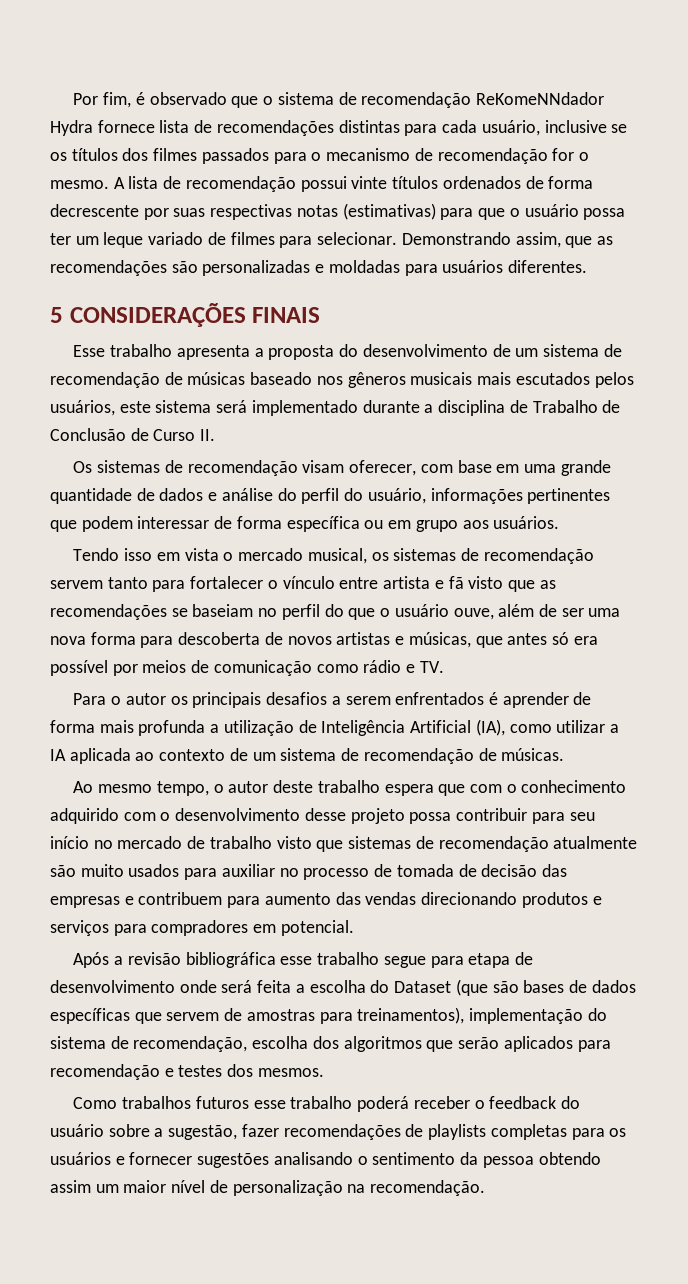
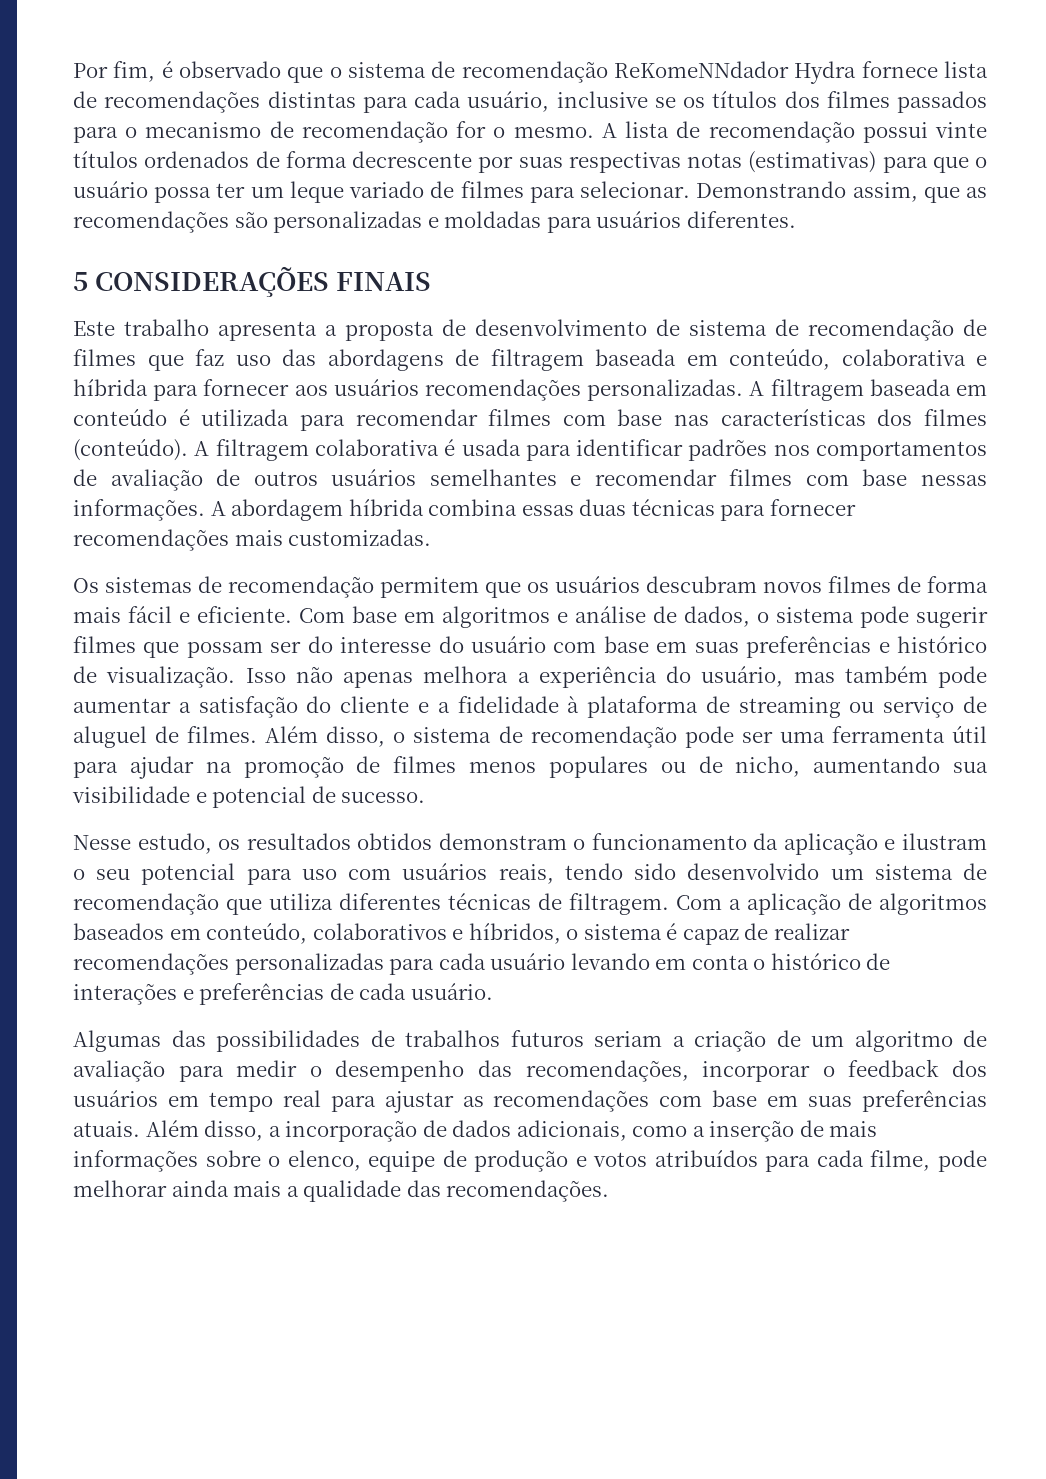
[73,345,106,357] Esse -> [73,321,115,336] Este
[339,344,359,357] do -> [442,319,466,336] de
[515,344,622,357] [50,372,634,388] [50,400,621,416] [50,428,216,441] [73,460,611,476] [50,488,611,504] [50,516,560,532] [73,548,594,564] [50,576,556,592] [50,604,621,620] [50,632,598,648] [50,660,444,676] [73,692,592,708] [50,719,619,736] [50,748,565,764] [73,780,627,796] [50,808,595,824] [50,836,638,852] [50,864,567,880] [50,892,602,908] [50,920,354,936] [73,952,533,968] [50,979,636,996] [50,1007,607,1024] [50,1036,611,1052] [50,1064,324,1080] [73,1096,580,1112] [50,1124,627,1140] [50,1152,601,1168] [50,1180,486,1196] um sistema de recomendação de músicas baseado nos gêneros musicais mais escutados pelos usuários, este sistema será implementado durante a disciplina de Trabalho de Conclusão de Curso II. // Os sistemas de recomendação visam oferecer, com base em uma grande quantidade de dados e análise do perfil do usuário, informações pertinentes que podem interessar de forma específica ou em grupo aos usuários. // Tendo isso em vista o mercado musical, os sistemas de recomendação servem tanto para fortalecer o vínculo entre artista e fã visto que as recomendações se baseiam no perfil do que o usuário ouve, além de ser uma nova forma para descoberta de novos artistas e músicas, que antes só era possível por meios de comunicação como rádio e TV. // Para o autor os principais desafios a serem enfrentados é aprender de forma mais profunda a utilização de Inteligência Artificial (IA), como utilizar a IA aplicada ao contexto de um sistema de recomendação de músicas. // Ao mesmo tempo, o autor deste trabalho espera que com o conhecimento adquirido com o desenvolvimento desse projeto possa contribuir para seu início no mercado de trabalho visto que sistemas de recomendação atualmente são muito usados para auxiliar no processo de tomada de decisão das empresas e contribuem para aumento das vendas direcionando produtos e serviços para compradores em potencial. // Após a revisão bibliográfica esse trabalho segue para etapa de desenvolvimento onde será feita a escolha do Dataset (que são bases de dados específicas que servem de amostras para treinamentos), implementação do sistema de recomendação, escolha dos algoritmos que serão aplicados para recomendação e testes dos mesmos. // Como trabalhos futuros esse trabalho poderá receber o feedback do usuário sobre a sugestão, fazer recomendações de playlists completas para os usuários e fornecer sugestões analisando o sentimento da pessoa obtendo assim um maior nível de personalização na recomendação. -> [689,319,987,341] [73,348,987,371] [73,379,988,401] [73,408,987,431] [73,438,987,461] [73,469,987,491] [73,499,856,521] [73,529,432,551] [73,576,988,598] [73,606,988,628] [73,636,988,658] [73,666,987,688] [73,696,988,718] [73,725,988,748] [73,756,989,779] [72,786,426,808] [73,833,987,855] [73,863,988,885] [73,893,987,915] [73,922,850,945] [73,953,891,975] [73,983,493,1005] [73,1030,987,1052] [73,1059,988,1082] [73,1090,987,1113] [73,1120,878,1142] [73,1150,988,1172] [73,1180,610,1202] sistema de recomendação de filmes que faz uso das abordagens de filtragem baseada em conteúdo, colaborativa e híbrida para fornecer aos usuários recomendações personalizadas. A filtragem baseada em conteúdo é utilizada para recomendar filmes com base nas características dos filmes (conteúdo). A filtragem colaborativa é usada para identificar padrões nos comportamentos de avaliação de outros usuários semelhantes e recomendar filmes com base nessas informações. A abordagem híbrida combina essas duas técnicas para fornecer recomendações mais customizadas. // Os sistemas de recomendação permitem que os usuários descubram novos filmes de forma mais fácil e eficiente. Com base em algoritmos e análise de dados, o sistema pode sugerir filmes que possam ser do interesse do usuário com base em suas preferências e histórico de visualização. Isso não apenas melhora a experiência do usuário, mas também pode aumentar a satisfação do cliente e a fidelidade à plataforma de streaming ou serviço de aluguel de filmes. Além disso, o sistema de recomendação pode ser uma ferramenta útil para ajudar na promoção de filmes menos populares ou de nicho, aumentando sua visibilidade e potencial de sucesso. // Nesse estudo, os resultados obtidos demonstram o funcionamento da aplicação e ilustram o seu potencial para uso com usuários reais, tendo sido desenvolvido um sistema de recomendação que utiliza diferentes técnicas de filtragem. Com a aplicação de algoritmos baseados em conteúdo, colaborativos e híbridos, o sistema é capaz de realizar recomendações personalizadas para cada usuário levando em conta o histórico de interações e preferências de cada usuário. // Algumas das possibilidades de trabalhos futuros seriam a criação de um algoritmo de avaliação para medir o desempenho das recomendações, incorporar o feedback dos usuários em tempo real para ajustar as recomendações com base em suas preferências atuais. Além disso, a incorporação de dados adicionais, como a inserção de mais informações sobre o elenco, equipe de produção e votos atribuídos para cada filme, pode melhorar ainda mais a qualidade das recomendações.

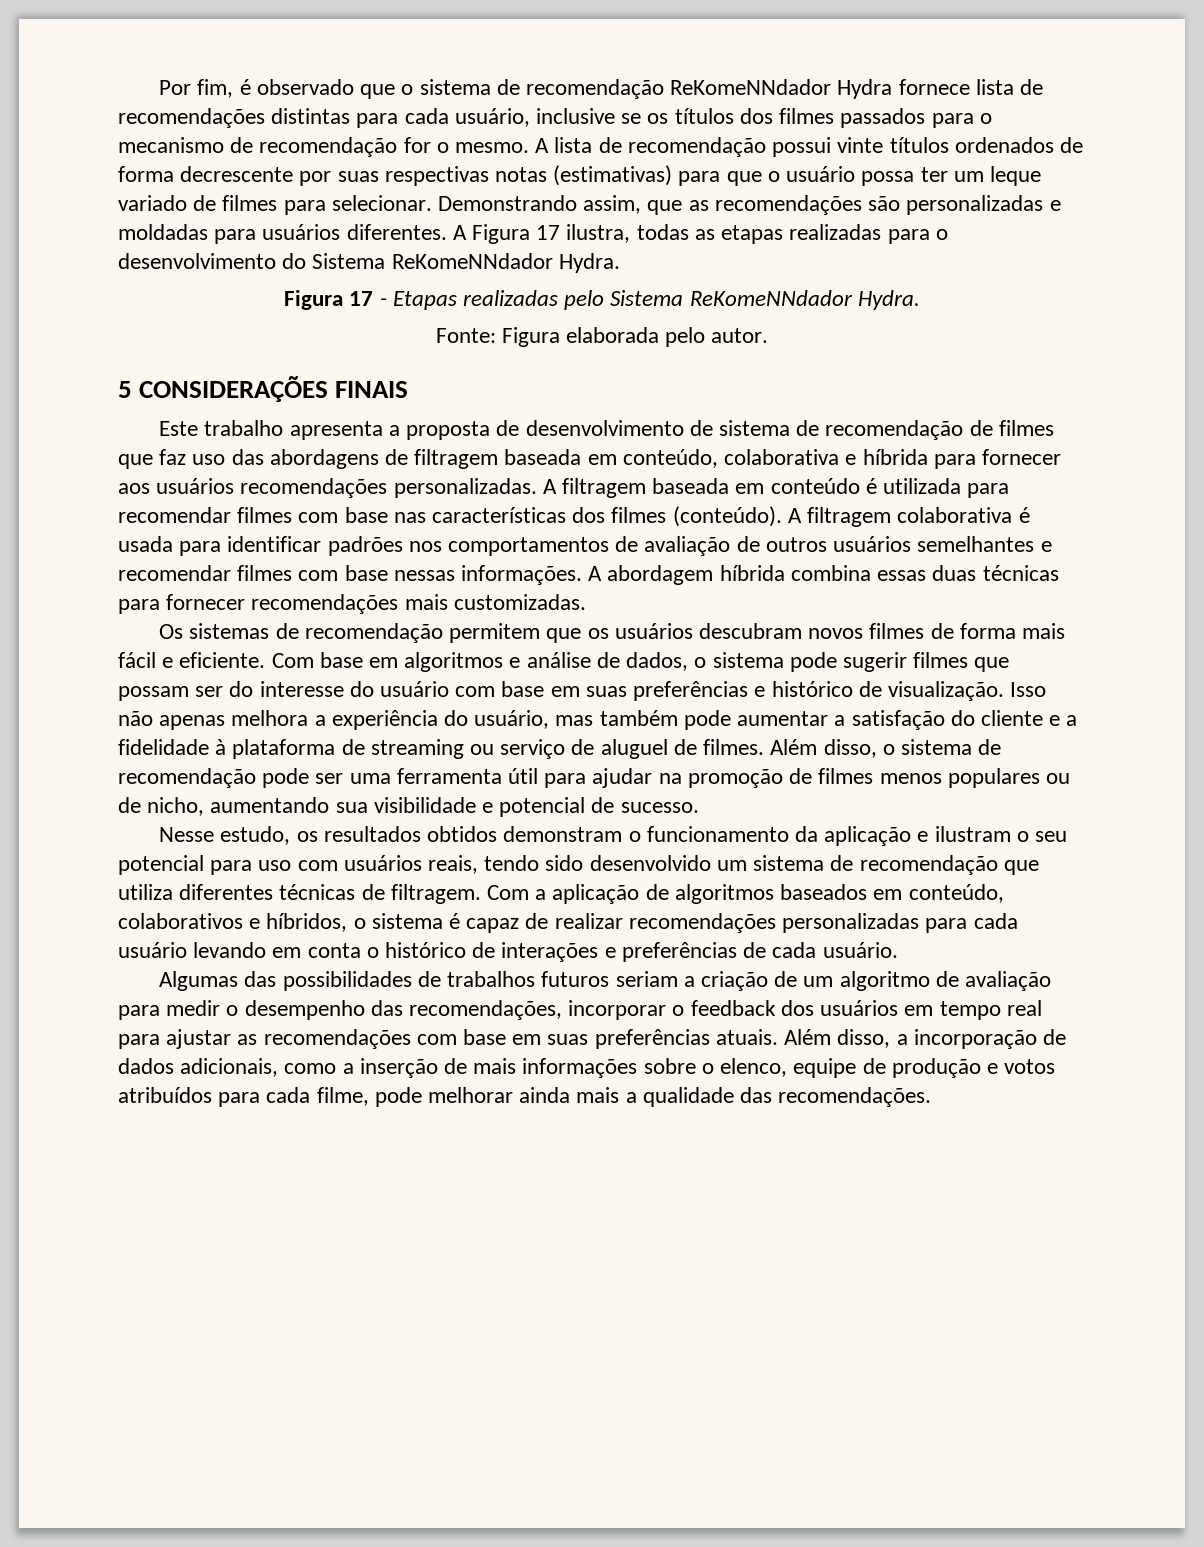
(796, 219) none -> [452,224,948,244] [118,253,620,273] [284,290,920,310] [435,327,769,347] A Figura 17 ilustra, todas as etapas realizadas para o desenvolvimento do Sistema ReKomeNNdador Hydra. // Figura 17 - Etapas realizadas pelo Sistema ReKomeNNdador Hydra. // Fonte: Figura elaborada pelo autor.

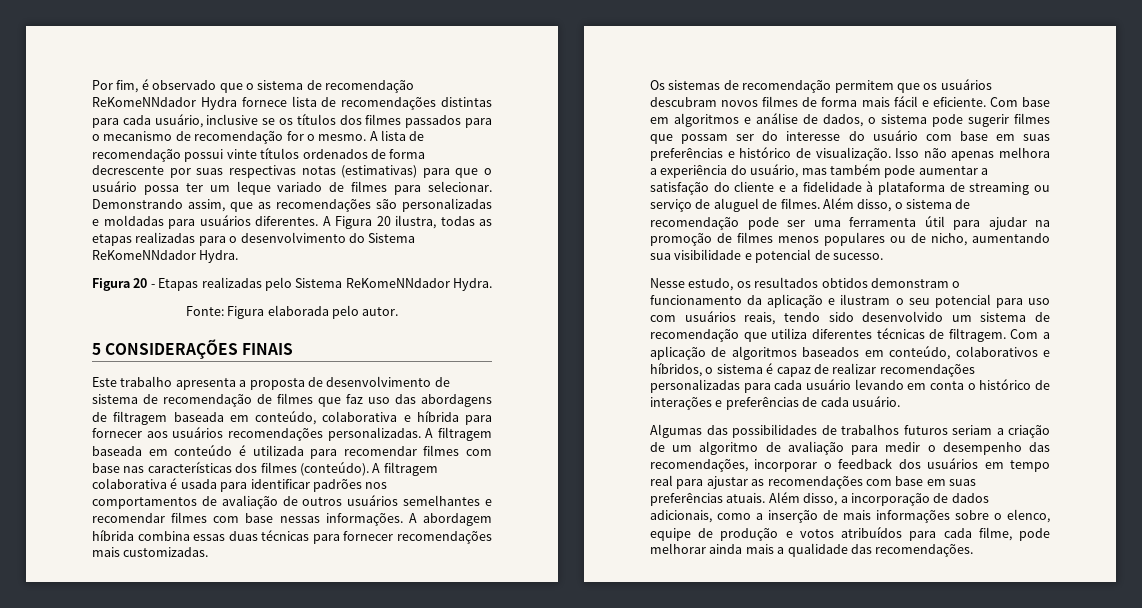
[536,225,561,240] 17 -> [376,216,391,226] 20
[349,291,374,306] 17 -> [133,278,148,288] 20

